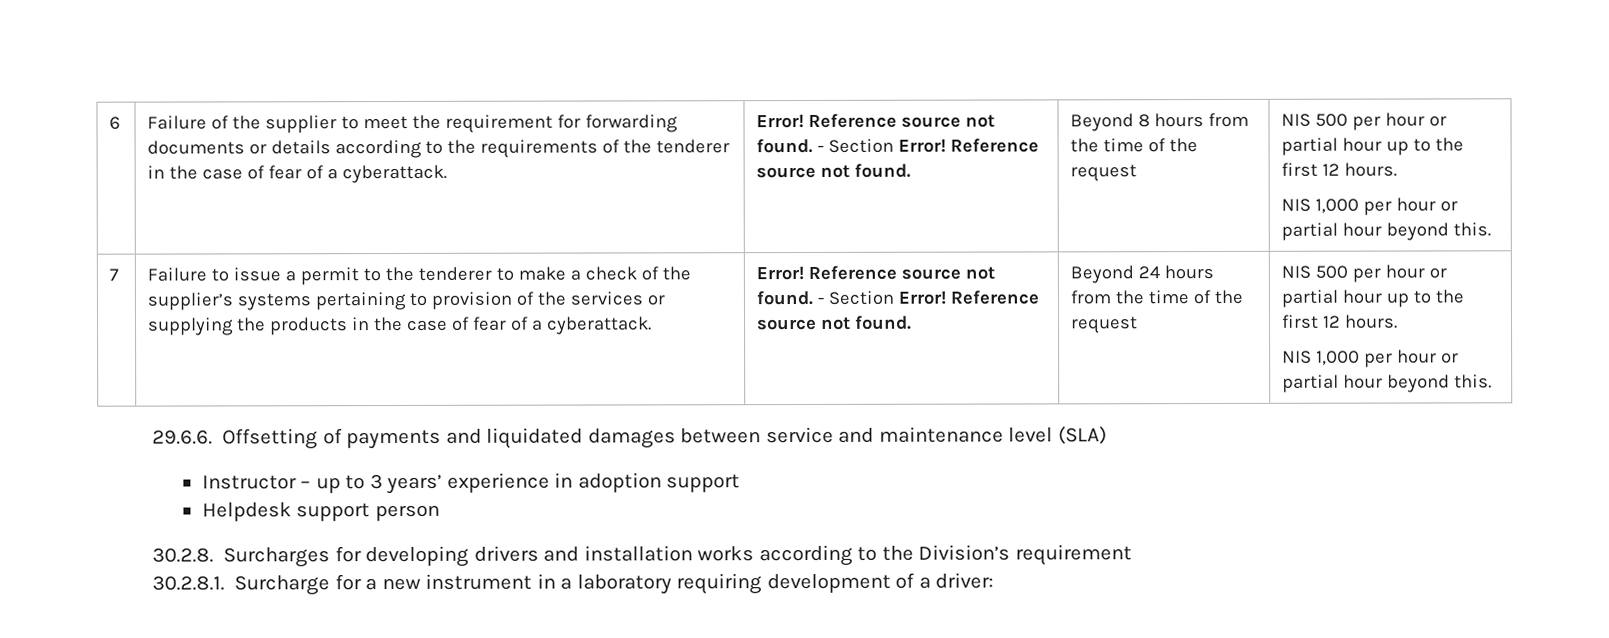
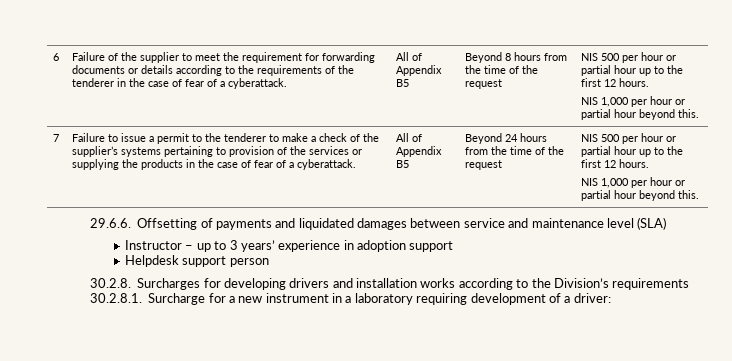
[756,113,996,129] [756,138,1040,154] [756,163,912,179] Error! Reference source not found. - Section Error! Reference source not found. -> [396,52,423,61] [396,65,443,76] [396,79,410,87] All of Appendix B5
[756,265,996,281] [756,290,1040,306] [757,315,913,331] Error! Reference source not found. - Section Error! Reference source not found. -> [396,133,423,142] [396,146,443,157] [396,160,410,168] All of Appendix B5
[1014,544,1132,566] requirement -> [612,278,690,290] requirements

